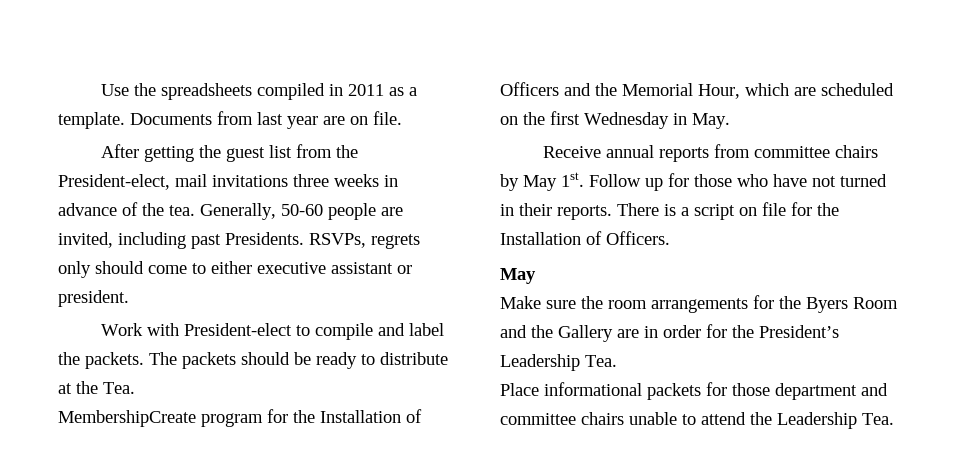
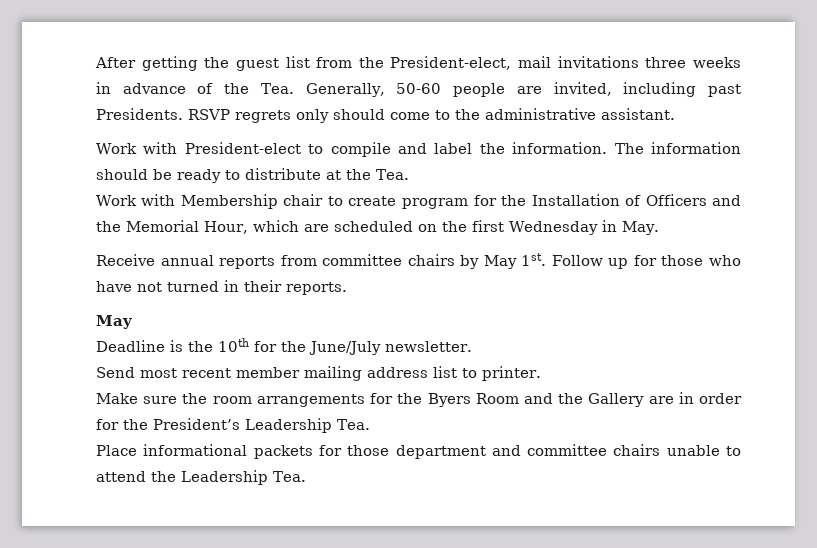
[100,83,417,100] [58,111,402,129] Use the spreadsheets compiled in 2011 as a template. Documents from last year are on file. // -> (95, 62) none
[169,205,195,216] tea. -> [260,83,294,94] Tea.
[309,233,366,248] RSVPs, -> [188,109,230,120] RSVP
[211,261,412,274] [58,290,129,307] either executive assistant or president. -> [455,108,675,120] the administrative assistant.
[85,352,236,369] packets. The packets -> [512,142,741,154] information. The information
[58,410,196,427] MembershipCreate -> [96,194,397,209] Work with Membership chair to create
[617,202,839,220] [500,231,670,245] [500,268,536,284] There is a script on file for the Installation of Officers. // May -> [96,315,133,329] [96,338,472,355] [96,366,541,381] // May // Deadline is the 10th for the June/July newsletter. // Send most recent member mailing address list to printer.

